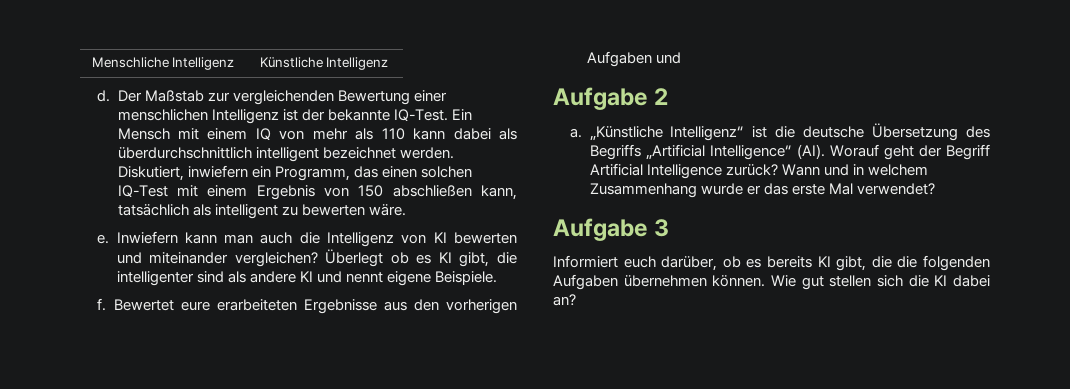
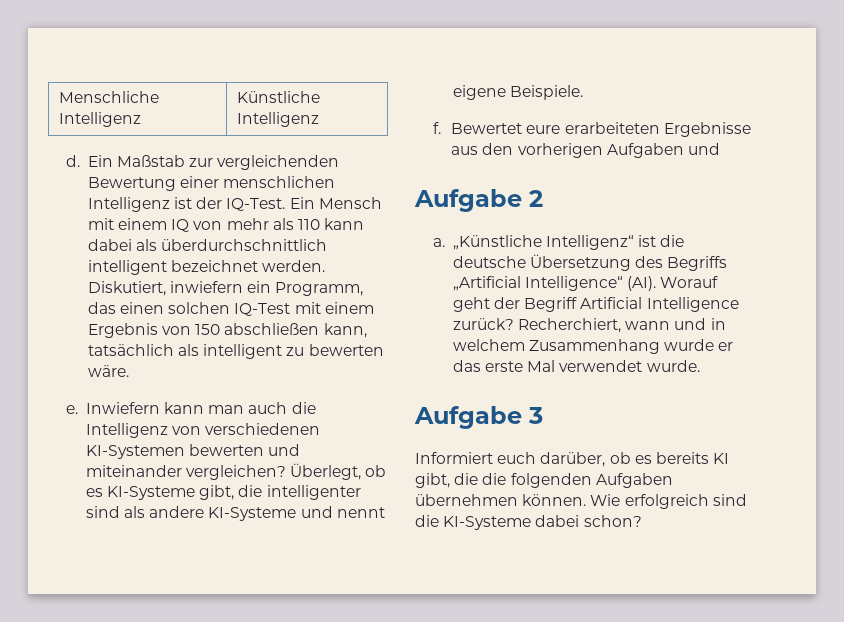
[117,90,142,102] Der -> [87,155,113,167] Ein
[327,109,390,121] bekannte -> (223, 203) none
[433,232,447,243] KI -> [205,423,321,435] [85,445,185,459] verschiedenen KI-Systemen
[325,249,452,267] Überlegt ob es KI -> [290,463,387,480] [85,486,196,500] Überlegt, ob es KI-Systeme
[299,271,313,282] KI -> [208,507,297,521] KI-Systeme
[781,164,820,176] Wann -> [518,318,671,333] Recherchiert, wann
[856,183,935,195] verwendet? -> [559,360,700,372] verwendet wurde.
[801,275,990,290] [553,294,576,306] gut stellen sich die KI dabei an? -> [624,494,747,509] [415,515,642,530] erfolgreich sind die KI-Systeme dabei schon?

